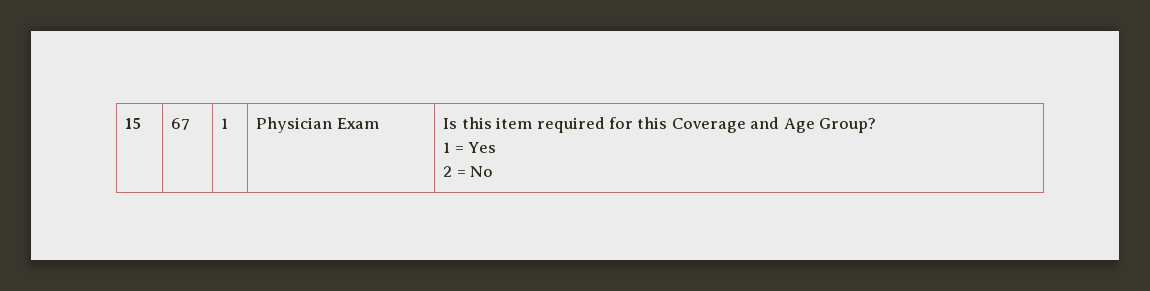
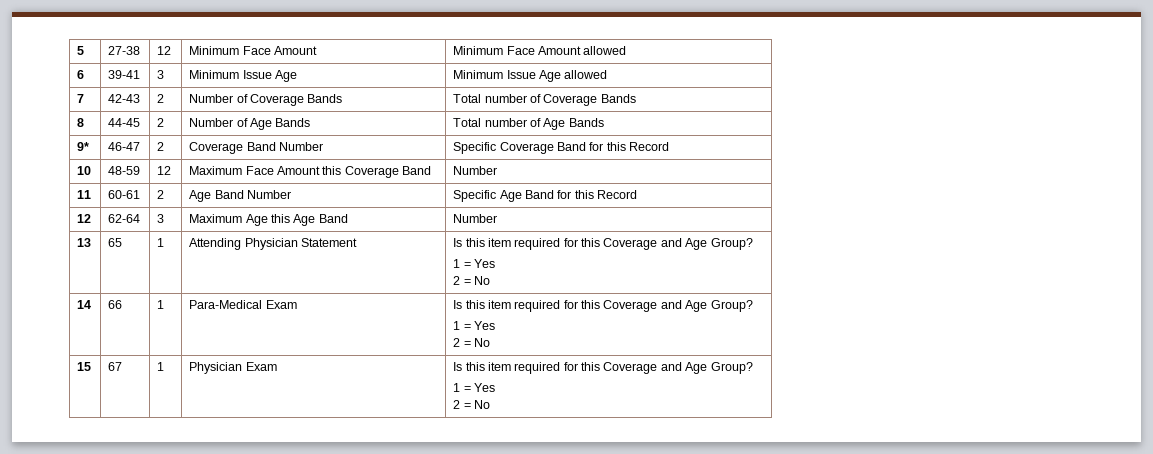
(125, 123) none -> [77,46,85,55] [108,46,141,55] [157,46,172,55] [189,46,317,55] [453,46,627,55] [77,70,85,79] [108,70,141,79] [157,70,165,79] [189,70,297,82] [453,70,608,82] [77,94,85,103] [108,94,141,103] [157,94,165,103] [189,94,343,106] [453,94,636,106] [77,118,85,127] [108,118,141,127] [157,118,165,127] [189,118,311,130] [453,118,604,130] [77,142,90,151] [108,142,141,151] [157,142,165,151] [189,142,323,154] [453,142,670,154] [77,166,92,175] [108,166,141,175] [157,166,172,175] [189,166,432,178] [453,166,498,175] [77,190,92,199] [108,190,141,199] [157,190,165,199] [189,190,291,202] [453,190,638,202] [77,214,92,223] [108,214,141,223] [157,214,165,223] [189,214,348,226] [453,214,498,223] [77,238,92,247] [108,238,123,247] [157,238,165,247] [189,238,357,250] [453,238,753,250] [453,259,495,268] [453,276,490,285] [77,300,92,309] [108,300,123,309] [157,300,165,309] [189,300,297,309] [453,300,753,312] [453,321,495,330] [453,338,490,347] 5 | 27-38 | 12 | Minimum Face Amount | Minimum Face Amount allowed // 6 | 39-41 | 3 | Minimum Issue Age | Minimum Issue Age allowed // 7 | 42-43 | 2 | Number of Coverage Bands | Total number of Coverage Bands // 8 | 44-45 | 2 | Number of Age Bands | Total number of Age Bands // 9* | 46-47 | 2 | Coverage Band Number | Specific Coverage Band for this Record // 10 | 48-59 | 12 | Maximum Face Amount this Coverage Band | Number // 11 | 60-61 | 2 | Age Band Number | Specific Age Band for this Record // 12 | 62-64 | 3 | Maximum Age this Age Band | Number // 13 | 65 | 1 | Attending Physician Statement | Is this item required for this Coverage and Age Group? // 1 = Yes // 2 = No // 14 | 66 | 1 | Para-Medical Exam | Is this item required for this Coverage and Age Group? // 1 = Yes // 2 = No //

